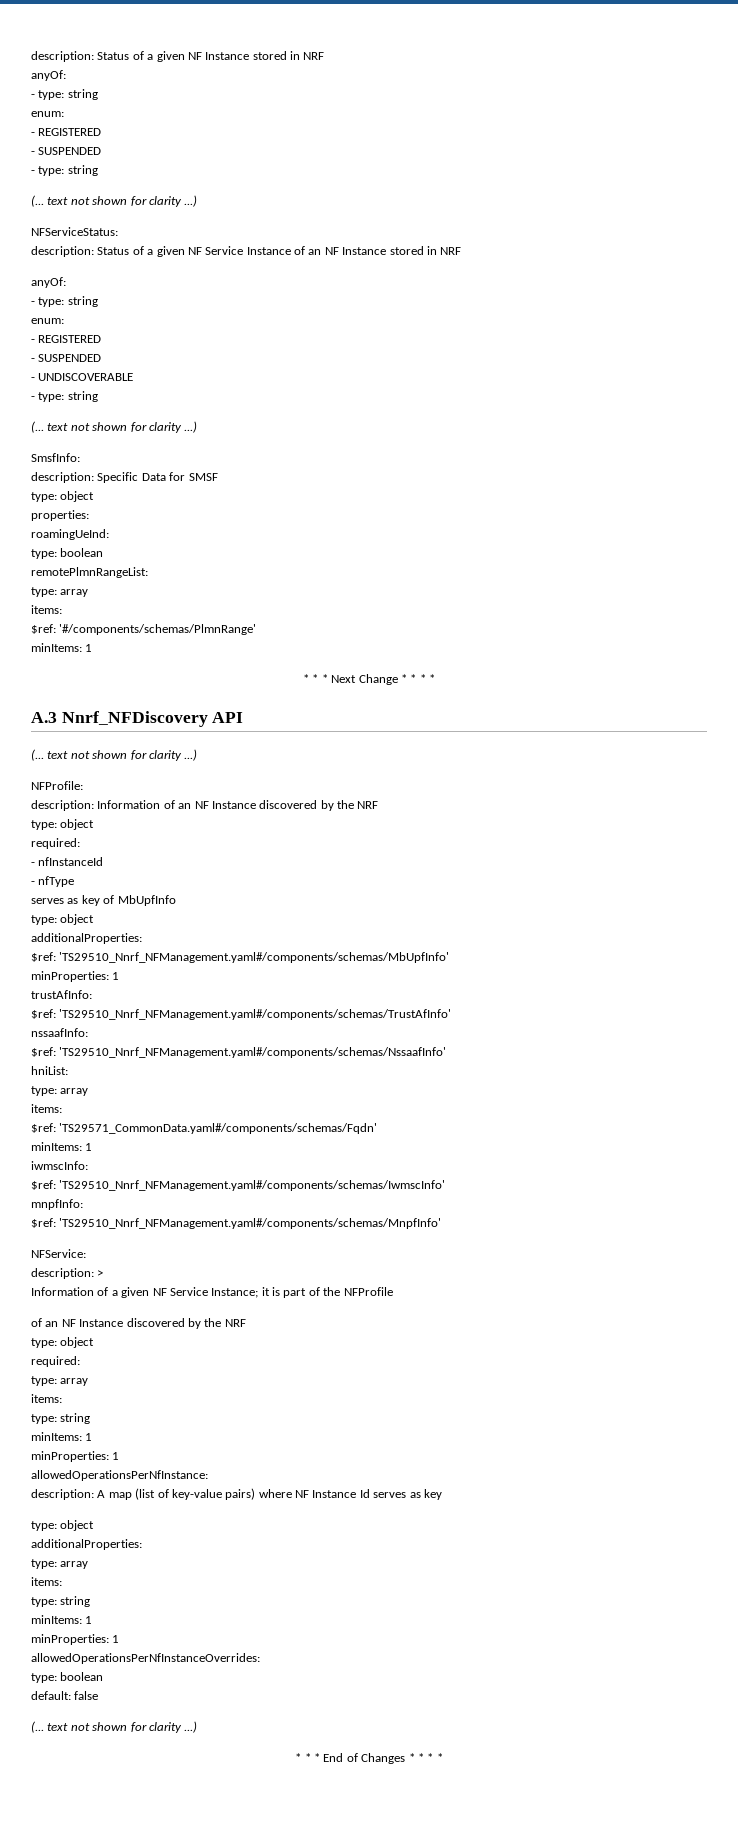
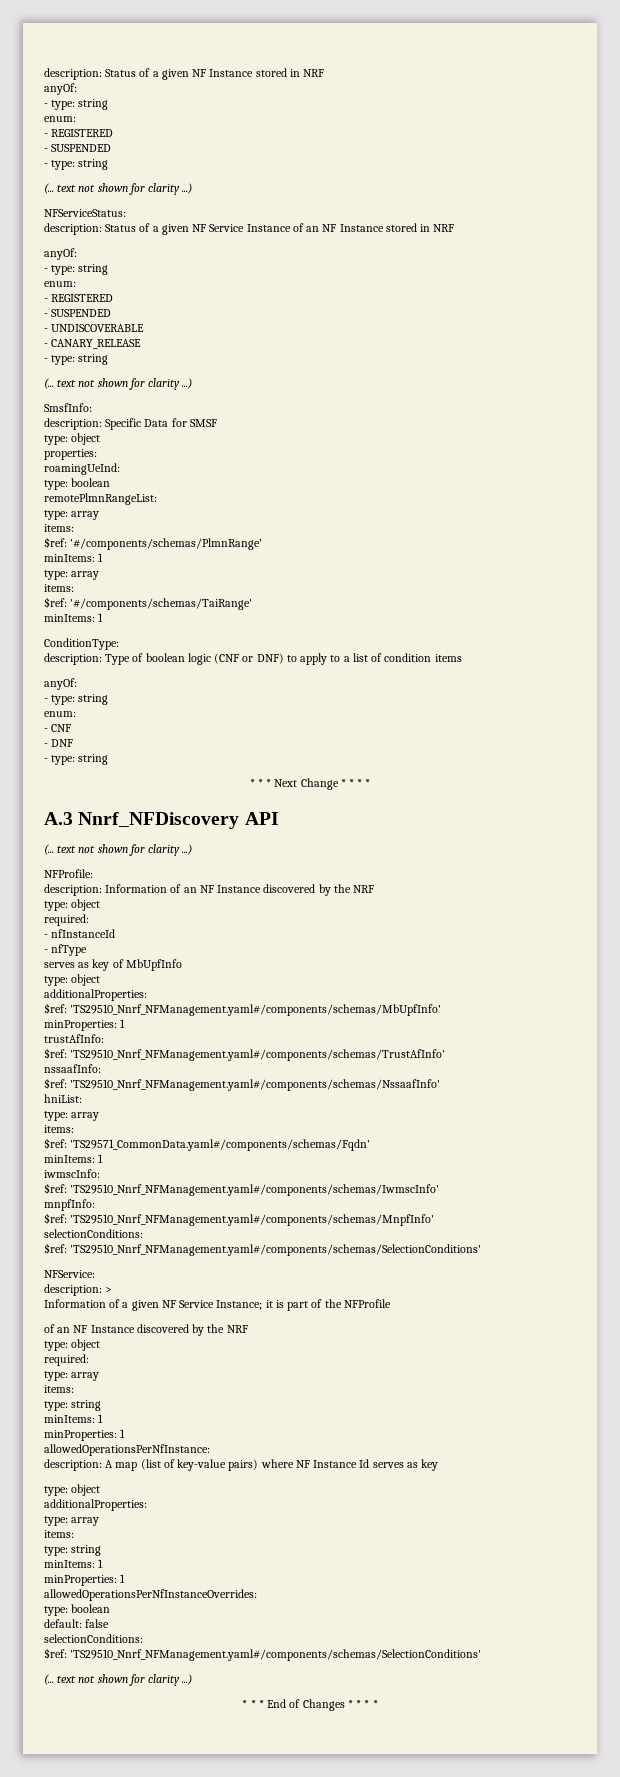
(134, 377) none -> [44,339,142,349] // - CANARY_RELEASE
(93, 648) none -> [44,570,100,580] [44,584,74,592] [44,597,253,610] [44,613,104,622] [44,638,119,650] [44,653,462,665] [44,678,77,690] [44,694,109,705] [44,711,76,717] [44,724,72,732] [44,739,74,747] [44,754,109,765] // type: array // items: // $ref: '#/components/schemas/TaiRange' // minItems: 1 // ConditionType: // description: Type of boolean logic (CNF or DNF) to apply to a list of condition items // anyOf: // - type: string // enum: // - CNF // - DNF // - type: string
(442, 1223) none -> [44,1229,143,1238] [44,1243,482,1256] // selectionConditions: // $ref: 'TS29510_Nnrf_NFManagement.yaml#/components/schemas/SelectionConditions'
(99, 1695) none -> [44,1634,143,1643] [44,1648,482,1661] // selectionConditions: // $ref: 'TS29510_Nnrf_NFManagement.yaml#/components/schemas/SelectionConditions'

